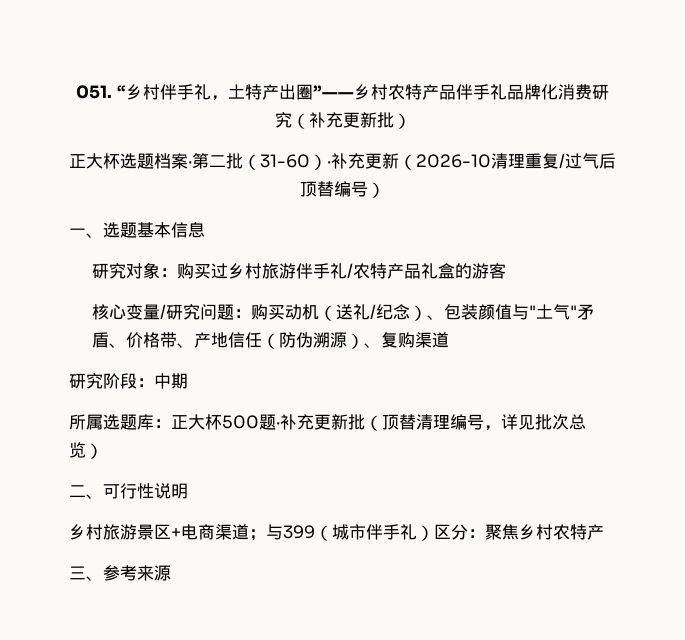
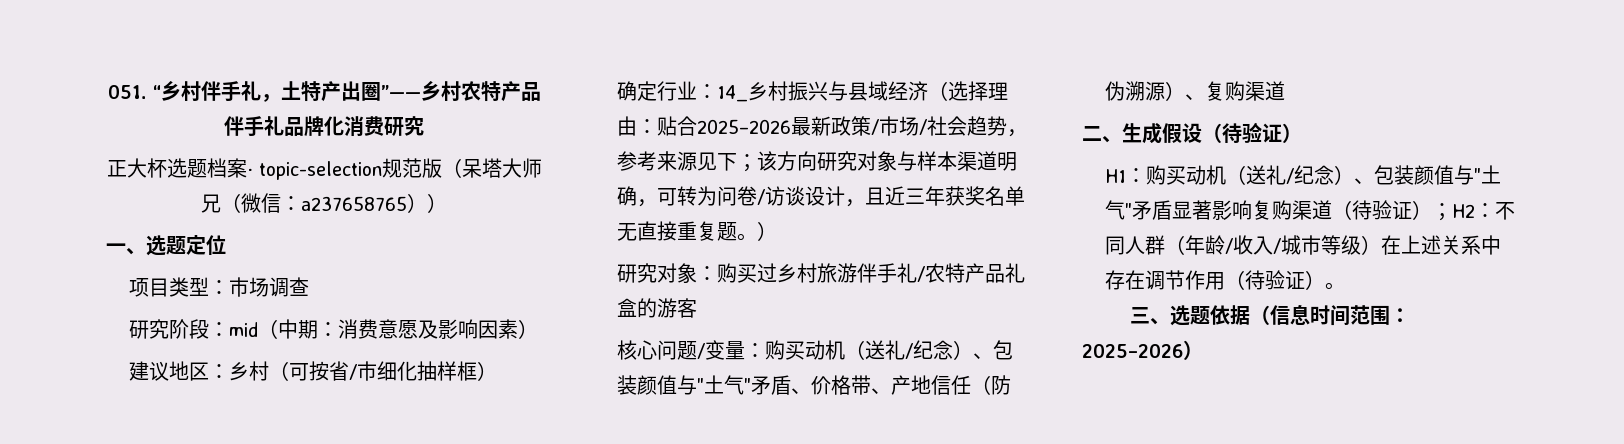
[291,112,411,129] （补充更新批） -> (424, 126) none
[192,153,616,170] [300,181,385,198] [69,222,205,238] 第二批（31-60）·补充更新（2026-10清理重复/过气后顶替编号） // 一、选题基本信息 -> [258,158,542,180] [201,193,447,213] [106,235,226,256] [128,277,309,297] [128,319,538,339] [128,361,497,381] [616,81,1008,102] [616,116,1027,137] [616,151,1017,172] [616,186,1025,207] [616,221,777,241] topic-selection规范版（呆塔大师兄（微信：a237658765）） // 一、选题定位 // 项目类型：市场调查 // 研究阶段：mid（中期：消费意愿及影响因素） // 建议地区：乡村（可按省/市细化抽样框） // 确定行业：14_乡村振兴与县域经济（选择理由：贴合2025–2026最新政策/市场/社会趋势，参考来源见下；该方向研究对象与样本渠道明确，可转为问卷/访谈设计，且近三年获奖名单无直接重复题。）
[126,304,235,320] 变量/研究问题 -> [656,340,745,360] 问题/变量
[69,373,188,389] [69,414,586,431] [69,442,103,459] [69,483,188,499] [69,524,604,541] [69,565,171,581] 研究阶段：中期 // 所属选题库：正大杯500题·补充更新批（顶替清理编号，详见批次总览） // 二、可行性说明 // 乡村旅游景区+电商渠道；与399（城市伴手礼）区分：聚焦乡村农特产 // 三、参考来源 -> [1082,122,1302,144] [1104,165,1501,185] [1104,200,1515,221] [1104,235,1501,255] [1104,270,1345,290] [1130,304,1411,326] [1082,340,1203,360] 二、生成假设（待验证） // H1：购买动机（送礼/纪念）、包装颜值与"土气"矛盾显著影响复购渠道（待验证）；H2：不同人群（年龄/收入/城市等级）在上述关系中存在调节作用（待验证）。 // 三、选题依据（信息时间范围：2025–2026）

